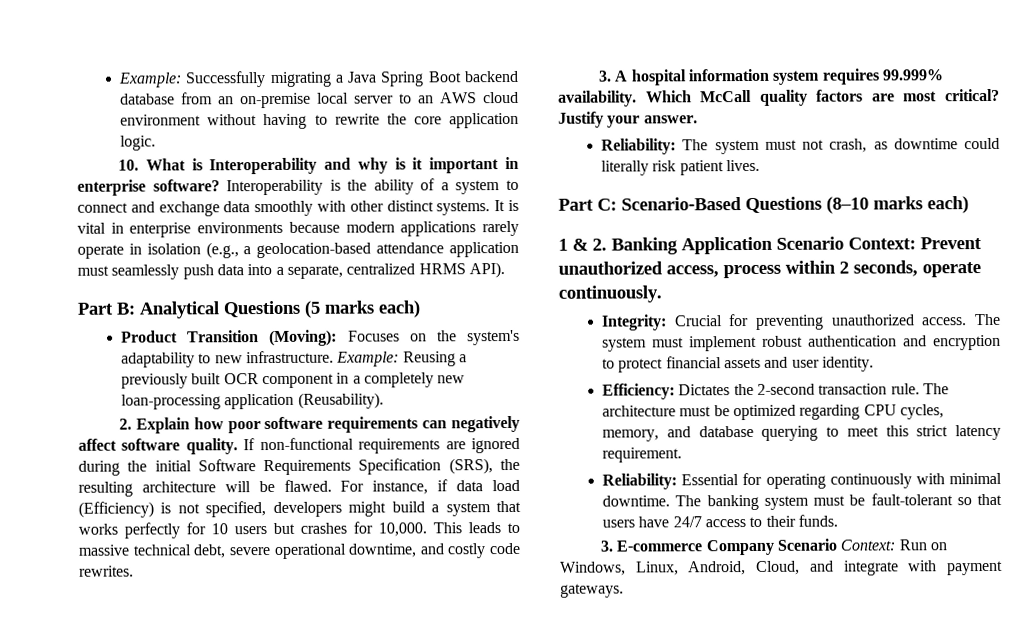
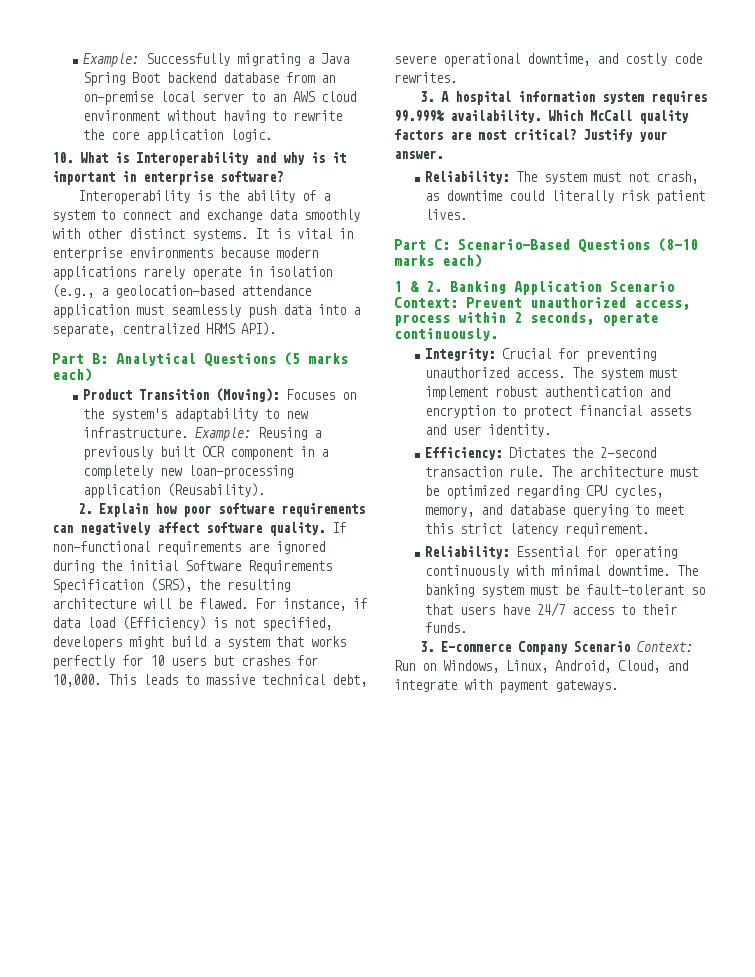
(220, 185) none -> (283, 176) //

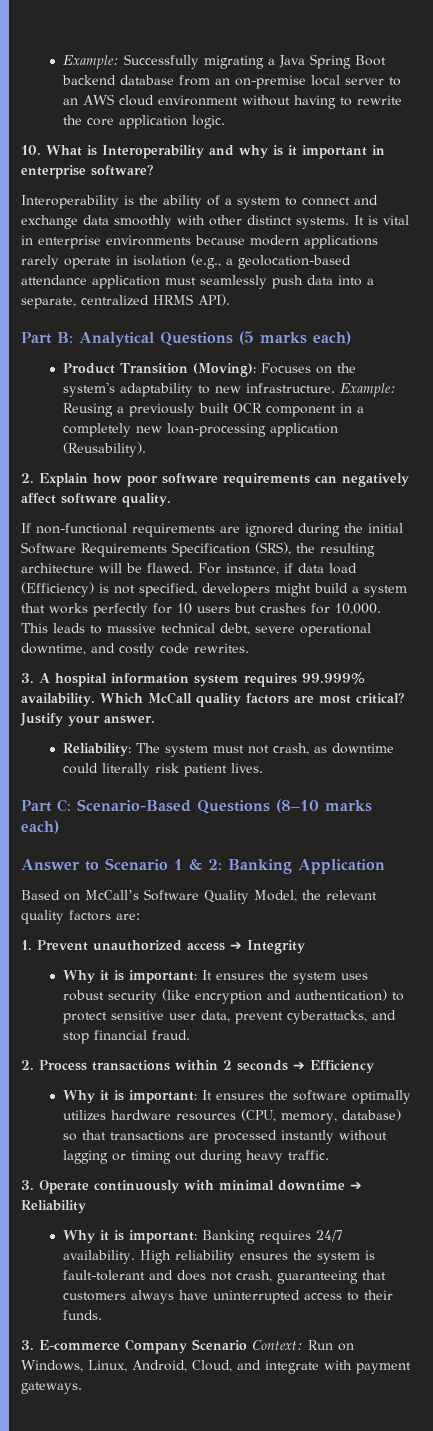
(325, 529) none -> (171, 500) //
(482, 261) none -> [21,858,168,871] Answer to Scenario
[426,281,442,292] 2. -> [208,859,222,870] 2:
[610,281,674,292] [394,297,690,310] [394,312,658,326] [394,328,498,341] [424,348,656,362] [424,367,677,380] [424,386,670,400] [424,405,691,419] [424,424,551,437] [424,447,656,460] [424,466,698,477] [424,485,663,499] [424,504,684,518] [424,523,649,537] [424,546,677,560] [424,565,698,578] [424,584,705,597] [424,602,565,617] Scenario Context: Prevent unauthorized access, process within 2 seconds, operate continuously. // Integrity: Crucial for preventing unauthorized access. The system must implement robust authentication and encryption to protect financial assets and user identity. // Efficiency: Dictates the 2-second transaction rule. The architecture must be optimized regarding CPU cycles, memory, and database querying to meet this strict latency requirement. // Reliability: Essential for operating continuously with minimal downtime. The banking system must be fault-tolerant so that users have 24/7 -> [21,889,377,904] [21,910,140,924] [21,940,305,954] [62,970,368,984] [62,989,404,1004] [62,1010,396,1024] [62,1030,190,1044] [21,1060,374,1074] [62,1090,411,1104] [62,1109,401,1124] [62,1130,387,1144] [62,1150,329,1164] [21,1180,362,1194] [21,1200,86,1214] [62,1230,343,1244] [62,1250,375,1264] [62,1270,386,1284] [62,1290,300,1304] // Based on McCall’s Software Quality Model, the relevant quality factors are: // 1. Prevent unauthorized access ➔ Integrity // Why it is important: It ensures the system uses robust security (like encryption and authentication) to protect sensitive user data, prevent cyberattacks, and stop financial fraud. // 2. Process transactions within 2 seconds ➔ Efficiency // Why it is important: It ensures the software optimally utilizes hardware resources (CPU, memory, database) so that transactions are processed instantly without lagging or timing out during heavy traffic. // 3. Operate continuously with minimal downtime ➔ Reliability // Why it is important: Banking requires 24/7 availability. High reliability ensures the system is fault-tolerant and does not crash, guaranteeing that customers always have uninterrupted

